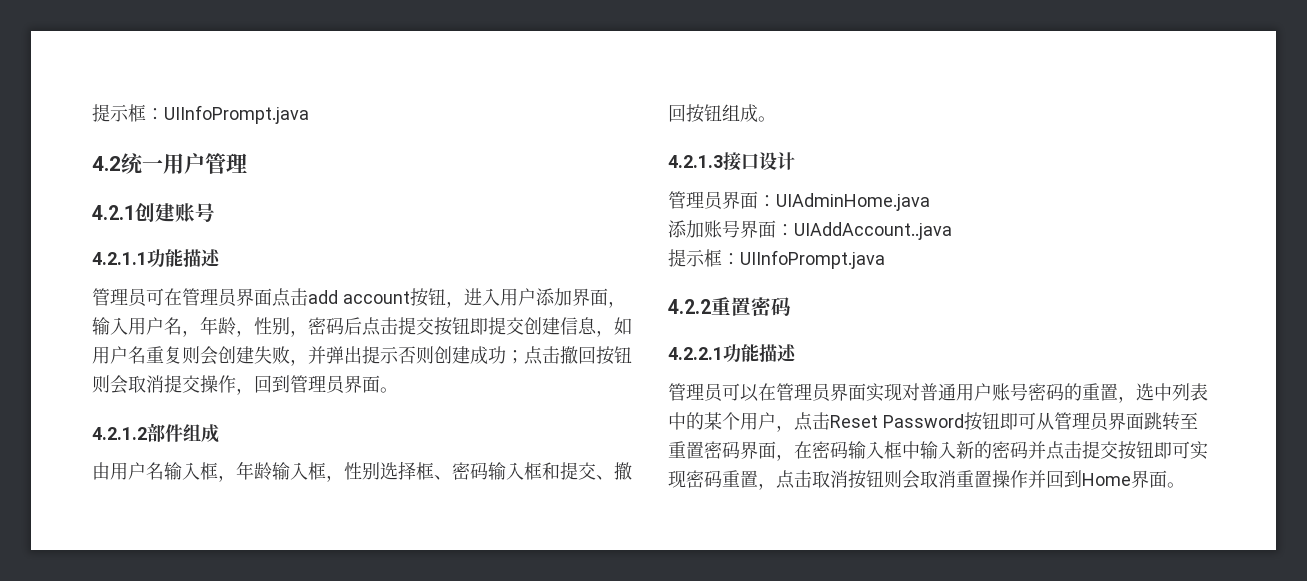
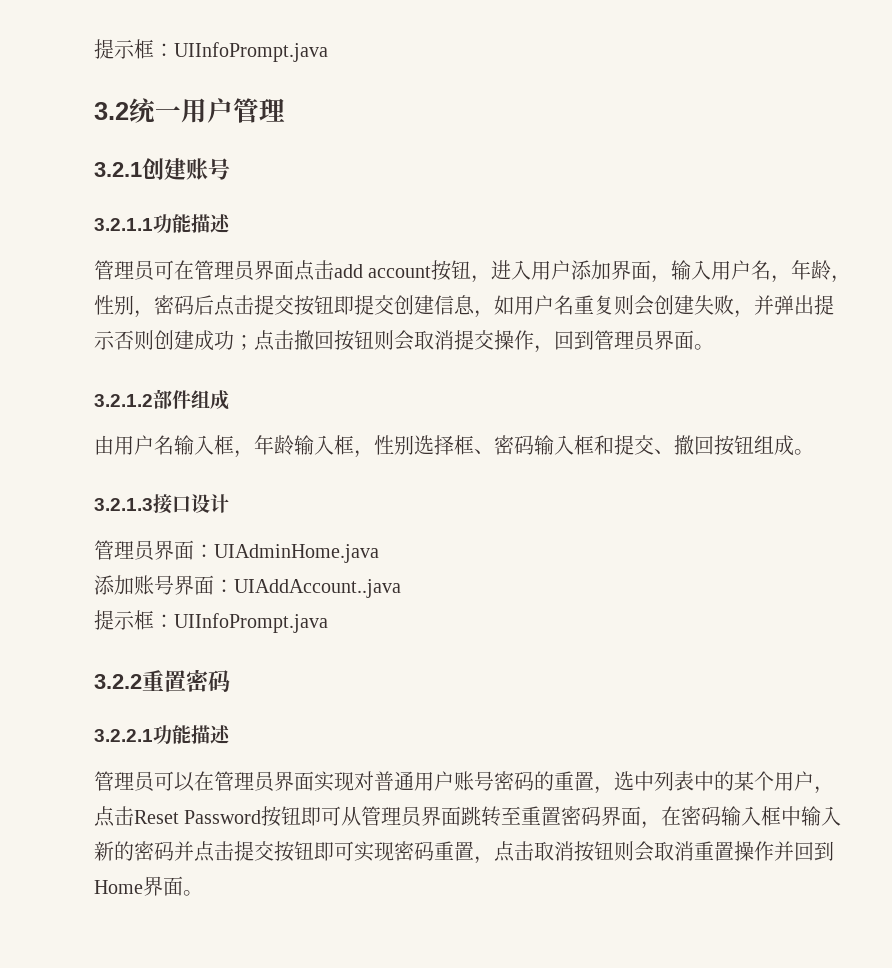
[92,104,309,124] [92,156,121,171] 提示框：UIInfoPrompt.java // 4.2 -> [94,39,328,62] [94,102,129,120] 提示框：UIInfoPrompt.java // 3.2
[92,205,135,220] 4.2.1 -> [94,162,142,177] 3.2.1
[92,252,147,265] 4.2.1.1 -> [94,218,153,231] 3.2.1.1
[92,427,147,440] 4.2.1.2 -> [94,394,153,407] 3.2.1.2
[668,155,723,168] 4.2.1.3 -> [94,498,153,511] 3.2.1.3
[668,299,711,314] 4.2.2 -> [94,674,142,689] 3.2.2
[668,347,723,360] 4.2.2.1 -> [94,729,153,742] 3.2.2.1

